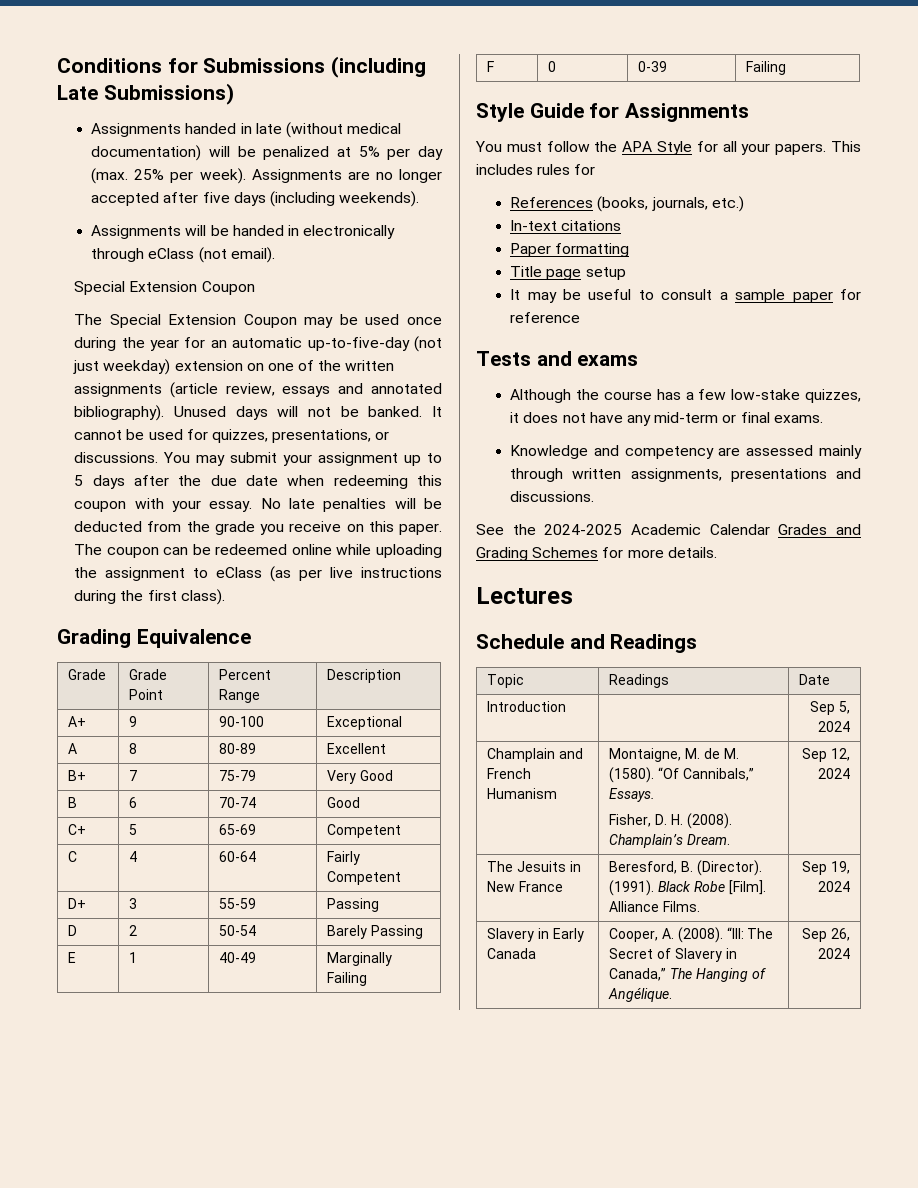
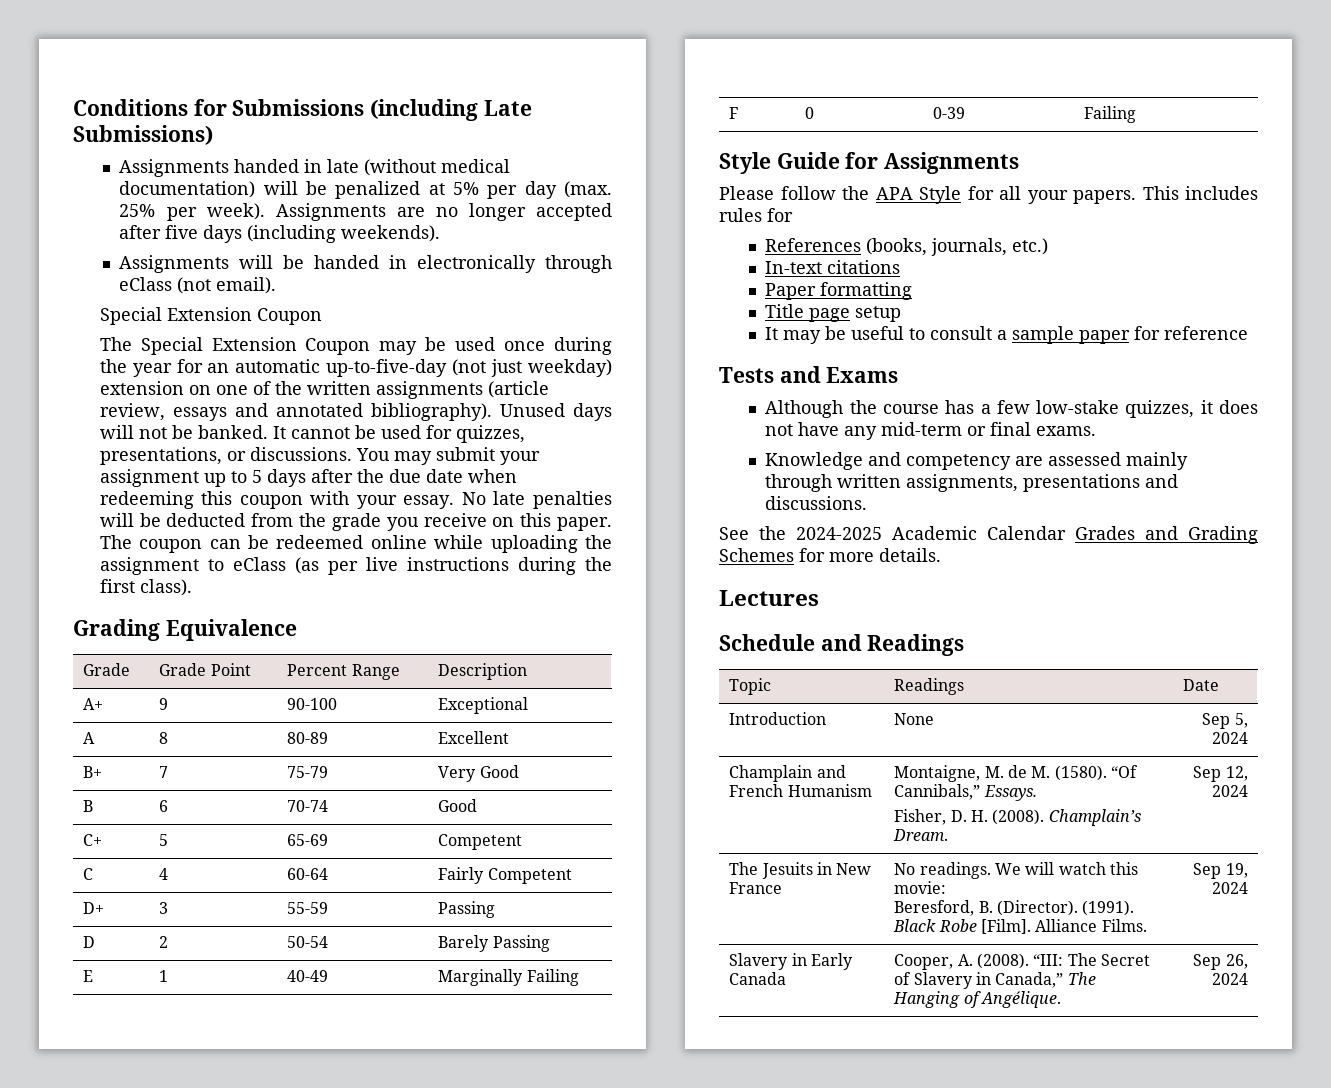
[475,141,542,152] You must -> [719,186,774,200] Please
[577,355,639,366] exams -> [826,367,899,383] Exams
(567, 706) | -> [894,713,935,725] | None
(563, 886) none -> [894,862,1138,879] [894,881,947,894] No readings. We will watch this movie: //

